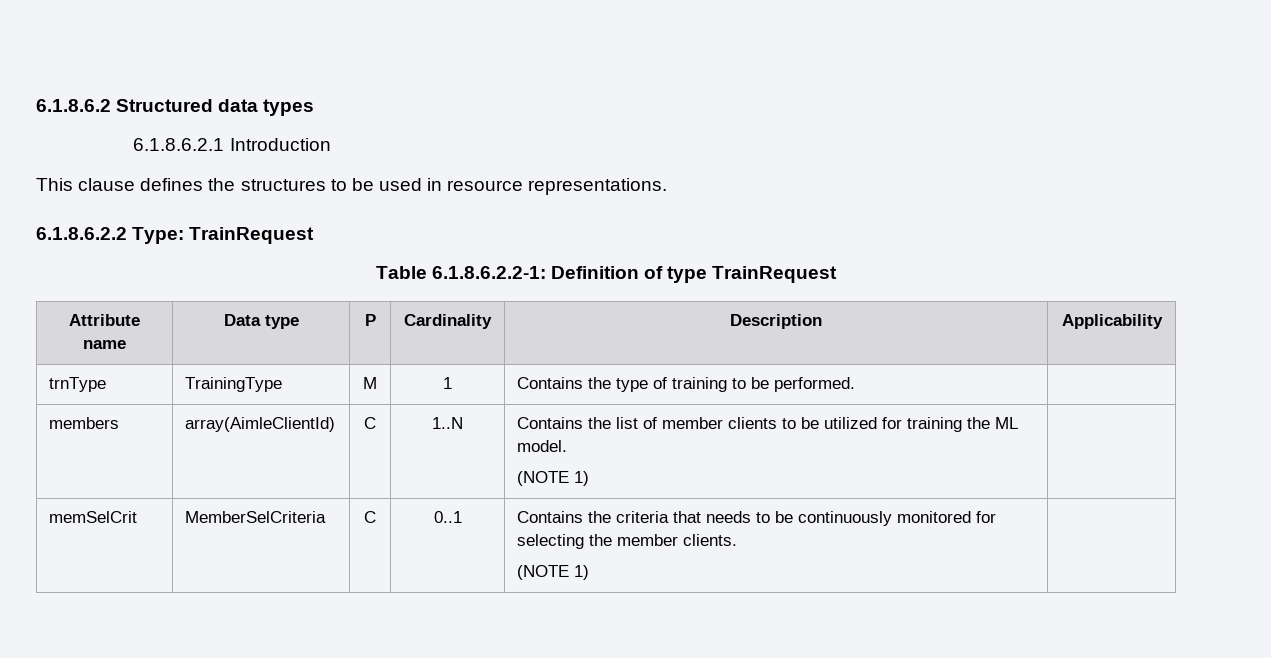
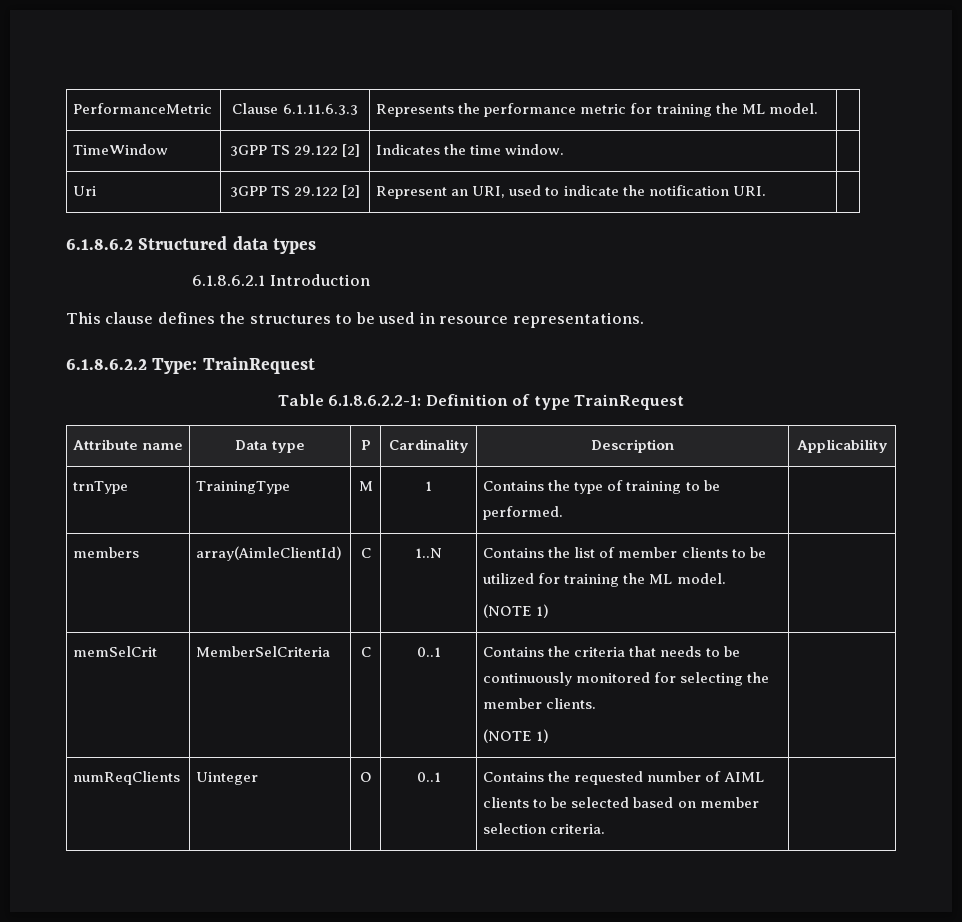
(36, 105) none -> [73,103,213,114] [232,103,358,115] [376,103,818,117] [73,144,169,155] [229,144,361,157] [376,144,565,155] [73,186,97,196] [229,185,361,198] [376,185,766,199] PerformanceMetric | Clause 6.1.11.6.3.3 | Represents the performance metric for training the ML model. | // TimeWindow | 3GPP TS 29.122 [2] | Indicates the time window. | // Uri | 3GPP TS 29.122 [2] | Represent an URI, used to indicate the notification URI. | //
(590, 572) none -> [73,771,181,785] [196,772,259,785] [359,772,372,782] [416,772,441,782] [483,771,764,785] [483,797,759,808] [483,823,606,834] // numReqClients | Uinteger | O | 0..1 | Contains the requested number of AIML clients to be selected based on member selection criteria. |

